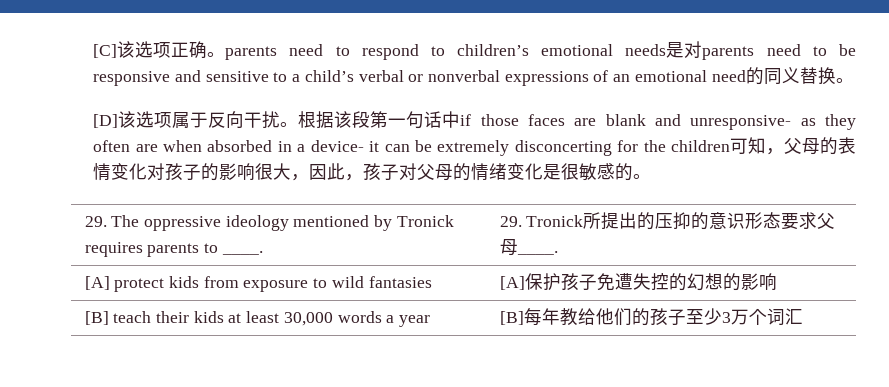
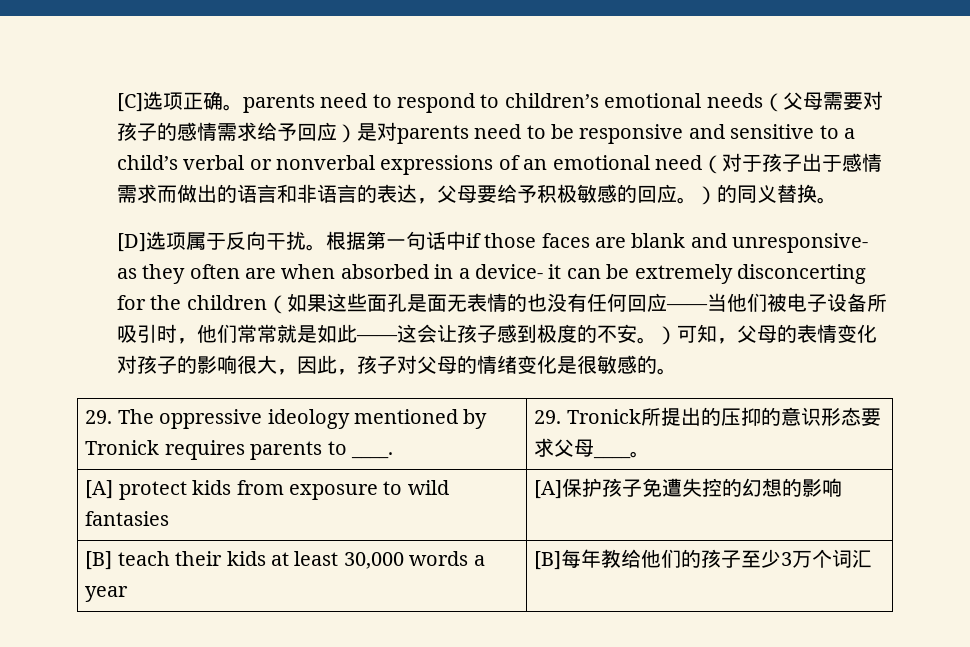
[117,41,136,58] 该 -> (143, 102) none
(667, 50) none -> [762,91,883,112] [116,122,357,143] （父母需要对孩子的感情需求给予回应）
(746, 76) none -> [702,153,883,174] [116,184,717,205] （对于孩子出于感情需求而做出的语言和非语言的表达，父母要给予积极敏感的回应。）
[118,111,137,128] 该 -> (146, 242) none
[334,111,371,128] 该段 -> (366, 240) none
(730, 146) none -> [266,293,887,314] [116,324,677,345] （如果这些面孔是面无表情的也没有任何回应——当他们被电子设备所吸引时，他们常常就是如此——这会让孩子感到极度的不安。）
[516,251,558,255] ____. -> [593,451,651,459] ____。

